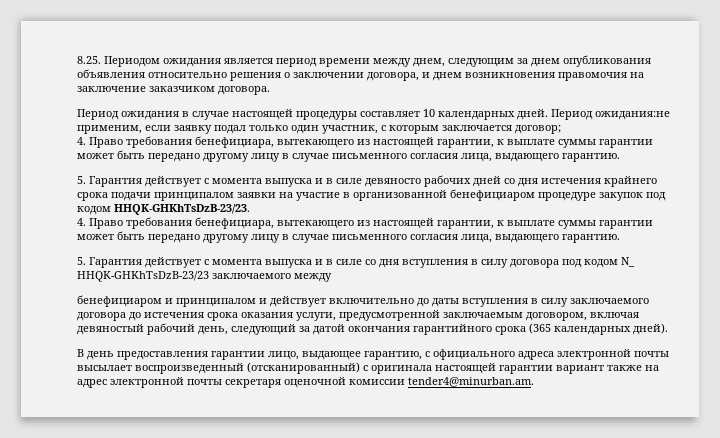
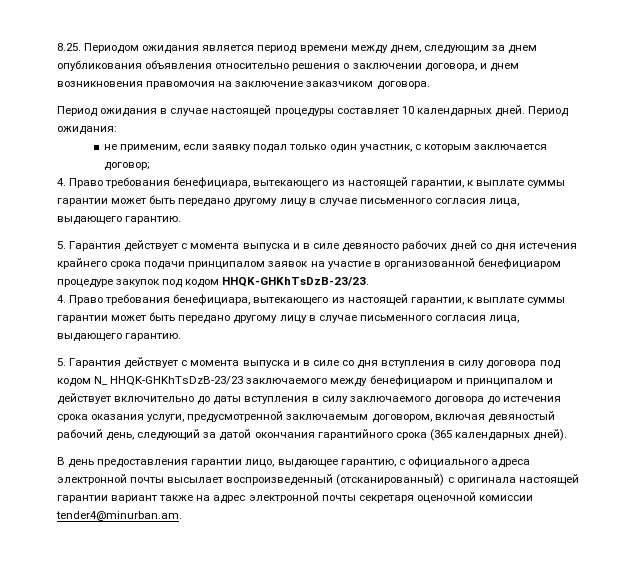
[595,111,670,120] ожидания:не -> [57,126,117,135] [103,144,117,150] ожидания: // не
[237,192,276,198] заявки -> [268,261,309,267] заявок
(332, 277) // -> (368, 382) none

